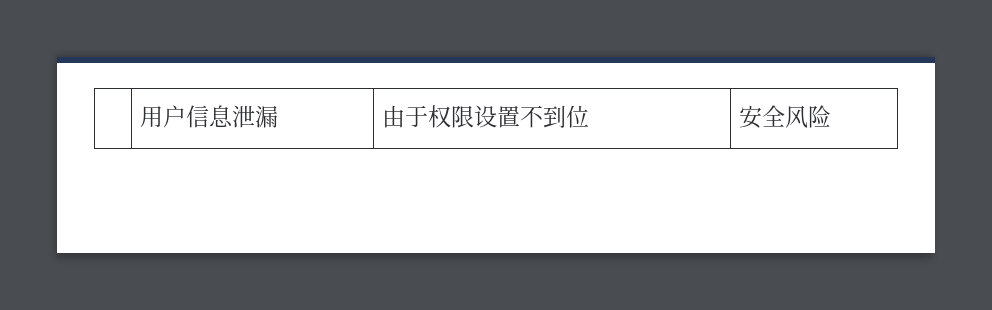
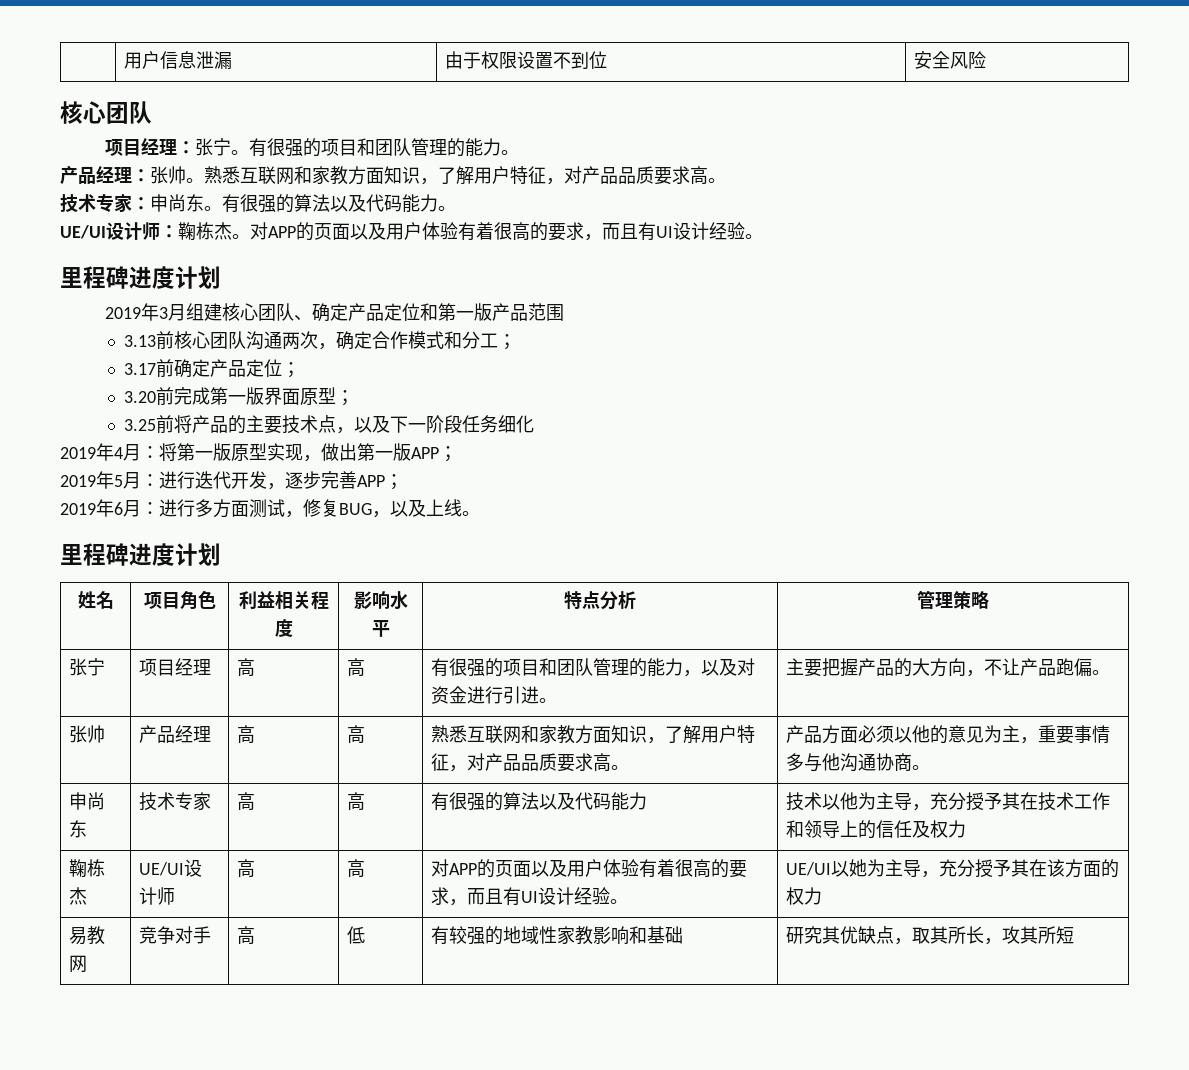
(832, 116) none -> [60,101,152,124] [105,138,520,157] [60,166,726,185] [60,193,456,213] [60,222,763,241] [60,266,221,289] [105,303,565,322] [124,331,517,350] [124,359,301,378] [124,387,355,406] [124,415,535,434] [60,443,457,462] [60,471,403,490] [60,499,480,518] [60,543,221,566] [77,591,114,609] [143,590,216,610] [238,591,329,610] [274,619,293,637] [353,591,408,610] [371,620,390,637] [564,591,636,610] [917,590,989,610] [69,658,106,676] [139,658,212,676] [237,658,256,677] [347,658,366,677] [431,658,756,677] [431,686,558,704] [786,658,1111,677] [69,725,106,743] [139,725,212,743] [237,725,256,744] [347,725,366,744] [431,725,756,744] [431,753,630,772] [786,725,1111,744] [786,753,931,772] [69,792,106,810] [69,820,88,838] [139,792,212,811] [237,792,256,811] [347,792,366,811] [431,792,648,811] [786,792,1111,811] [786,820,967,839] [69,859,106,878] [69,887,88,905] [139,859,203,877] [139,887,176,905] [237,859,256,878] [347,859,366,878] [431,859,748,878] [431,887,629,906] [786,859,1120,878] [786,887,823,905] [69,926,106,945] [69,955,88,973] [139,926,212,944] [237,926,256,945] [347,926,366,944] [431,926,684,945] [786,926,1075,945] // 核心团队 // 项目经理：张宁。有很强的项目和团队管理的能力。 // 产品经理：张帅。熟悉互联网和家教方面知识，了解用户特征，对产品品质要求高。 // 技术专家：申尚东。有很强的算法以及代码能力。 // UE/UI设计师：鞠栋杰。对APP的页面以及用户体验有着很高的要求，而且有UI设计经验。 // 里程碑进度计划 // 2019年3月组建核心团队、确定产品定位和第一版产品范围 // 3.13前核心团队沟通两次，确定合作模式和分工； // 3.17前确定产品定位； // 3.20前完成第一版界面原型； // 3.25前将产品的主要技术点，以及下一阶段任务细化 // 2019年4月：将第一版原型实现，做出第一版APP； // 2019年5月：进行迭代开发，逐步完善APP； // 2019年6月：进行多方面测试，修复BUG，以及上线。 // 里程碑进度计划 // 姓名 | 项目角色 | 利益相关程度 | 影响水平 | 特点分析 | 管理策略 // 张宁 | 项目经理 | 高 | 高 | 有很强的项目和团队管理的能力，以及对资金进行引进。 | 主要把握产品的大方向，不让产品跑偏。 // 张帅 | 产品经理 | 高 | 高 | 熟悉互联网和家教方面知识，了解用户特征，对产品品质要求高。 | 产品方面必须以他的意见为主，重要事情多与他沟通协商。 // 申尚东 | 技术专家 | 高 | 高 | 有很强的算法以及代码能力 | 技术以他为主导，充分授予其在技术工作和领导上的信任及权力 // 鞠栋杰 | UE/UI设计师 | 高 | 高 | 对APP的页面以及用户体验有着很高的要求，而且有UI设计经验。 | UE/UI以她为主导，充分授予其在该方面的权力 // 易教网 | 竞争对手 | 高 | 低 | 有较强的地域性家教影响和基础 | 研究其优缺点，取其所长，攻其所短

